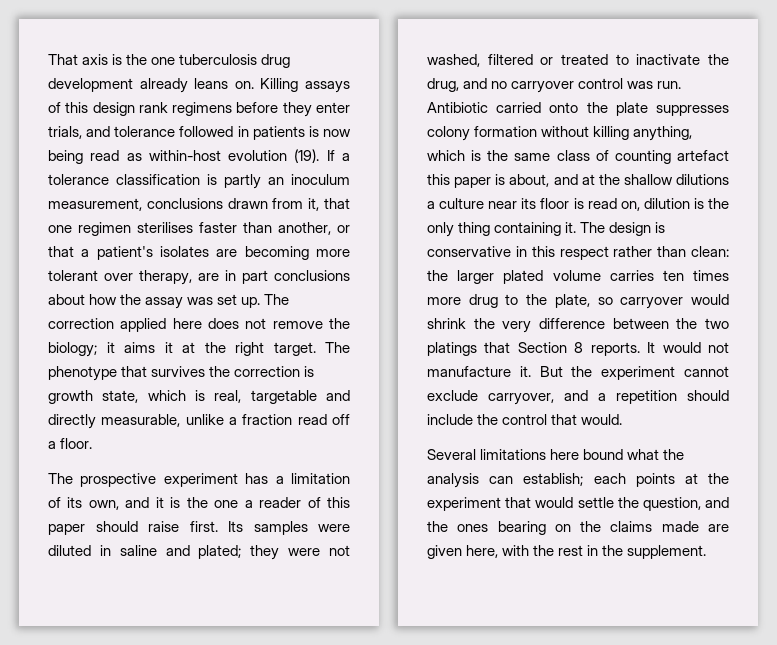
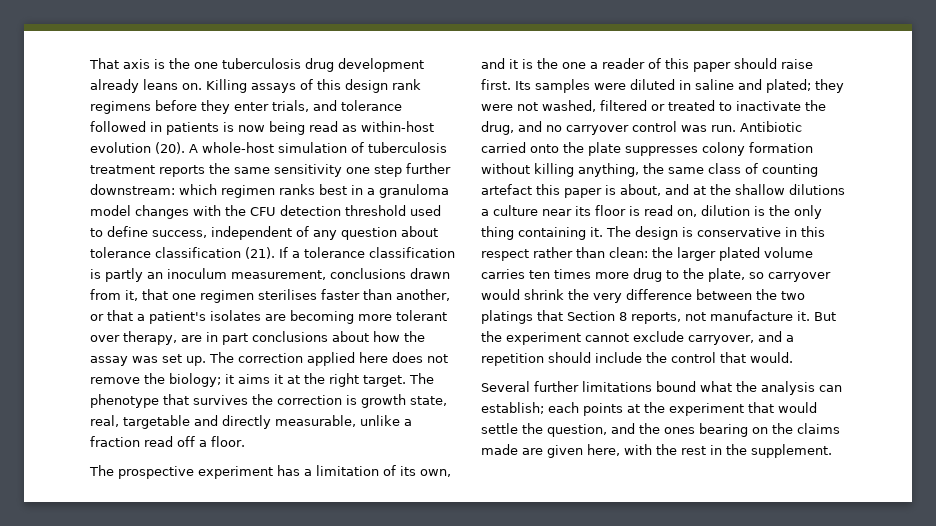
[294,149,320,163] (19). -> [155,142,447,154] [90,163,451,177] [90,184,449,198] [90,205,441,219] [90,226,438,240] [90,247,275,259] (20). A whole-host simulation of tuberculosis treatment reports the same sensitivity one step further downstream: which regimen ranks best in a granuloma model changes with the CFU detection threshold used to define success, independent of any question about tolerance classification (21).
[147,390,205,401] which is -> (447, 401) none
[427,150,482,161] which is -> (639, 170) none
[590,342,701,356] reports. It would -> [631,312,681,324] reports,
[480,449,580,460] limitations here -> [534,381,652,392] further limitations

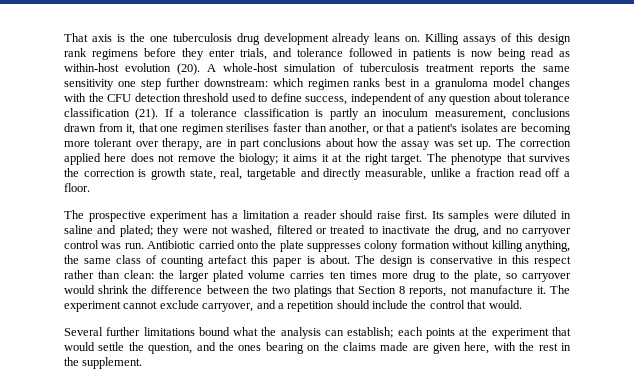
[383,465,451,477] [481,58,731,72] of its own, and it is the one a reader of this paper -> [293,210,337,219] a reader
[620,184,845,196] [481,205,822,219] [481,226,603,240] about, and at the shallow dilutions a culture near its floor is read on, dilution is the only thing containing it. -> [319,255,350,264] about.
[593,293,622,303] very -> (148, 289) none
[814,312,836,321] [481,331,502,342] But the -> [549,285,570,294] The

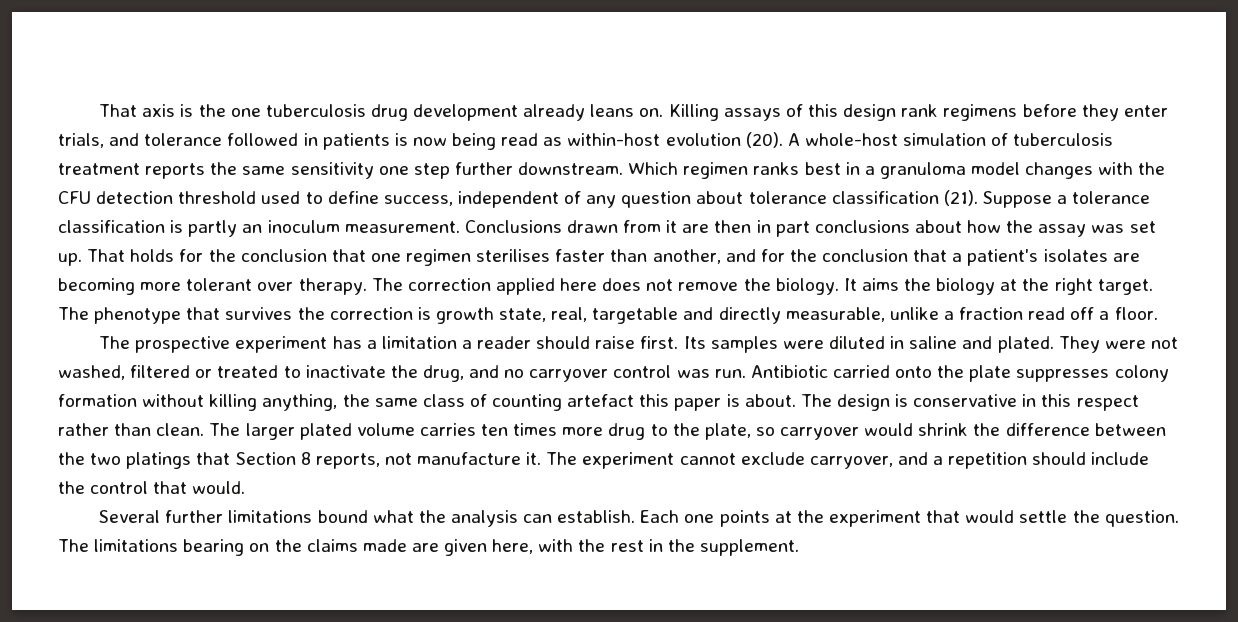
[203,78,304,87] downstream: which -> [518,162,679,175] downstream. Which
[164,108,174,117] If -> [982,191,1052,208] Suppose
[434,108,570,120] [64,123,571,135] [64,138,223,150] measurement, conclusions drawn from it, that one regimen sterilises faster than another, or that a patient's isolates are becoming more tolerant over therapy, are -> [344,220,752,233] measurement. Conclusions drawn from it are then
(492, 145) none -> [87,249,1140,266] [58,278,367,295] That holds for the conclusion that one regimen sterilises faster than another, and for the conclusion that a patient's isolates are becoming more tolerant over therapy.
[239,153,329,165] biology; it aims it -> [775,278,996,295] biology. It aims the biology
[119,225,180,237] plated; they -> [997,336,1100,353] plated. They
[124,270,175,279] clean: the -> [156,423,241,436] clean. The
[347,327,423,338] establish; each -> [557,510,715,523] establish. Each one
[148,342,262,354] question, and the ones -> [1104,510,1179,527] [58,539,179,552] question. The limitations

